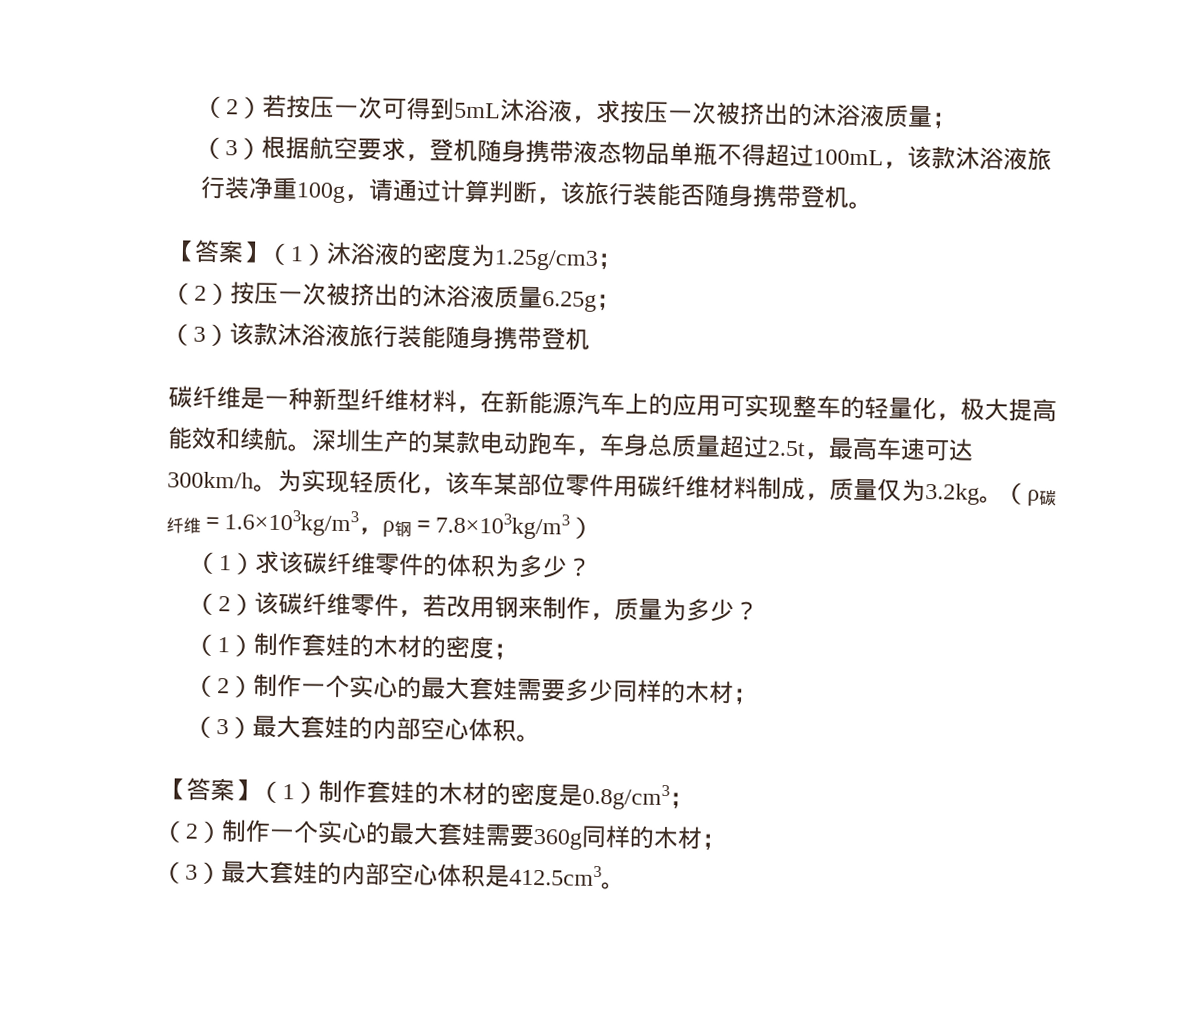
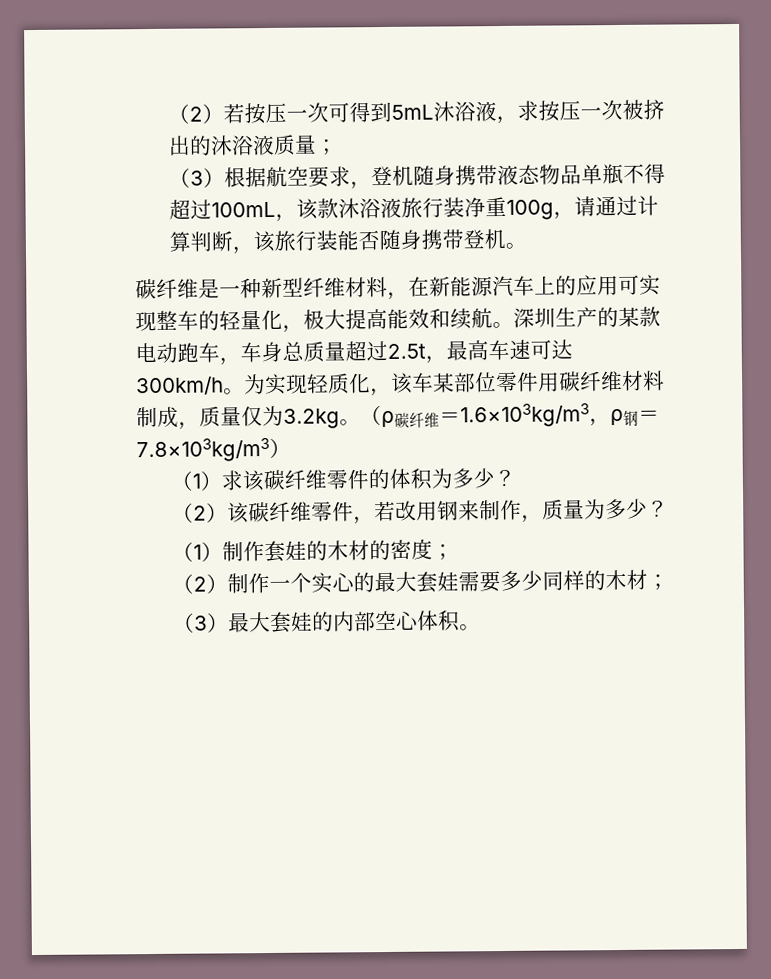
[169,239,622,271] [169,281,621,312] [168,322,590,351] // 【答案】（1）沐浴液的密度为1.25g/cm3； // （2）按压一次被挤出的沐浴液质量6.25g； // （3）该款沐浴液旅行装能随身携带登机 -> (528, 245) none
[161,777,694,811] [160,819,726,851] [160,860,626,890] // 【答案】（1）制作套娃的木材的密度是0.8g/cm3； // （2）制作一个实心的最大套娃需要360g同样的木材； // （3）最大套娃的内部空心体积是412.5cm3。 -> (482, 627) none

